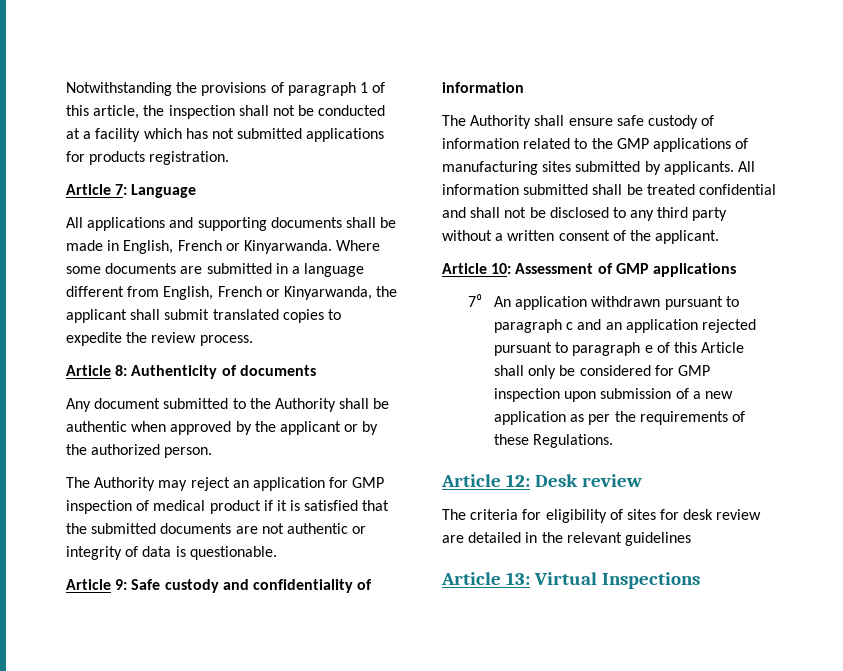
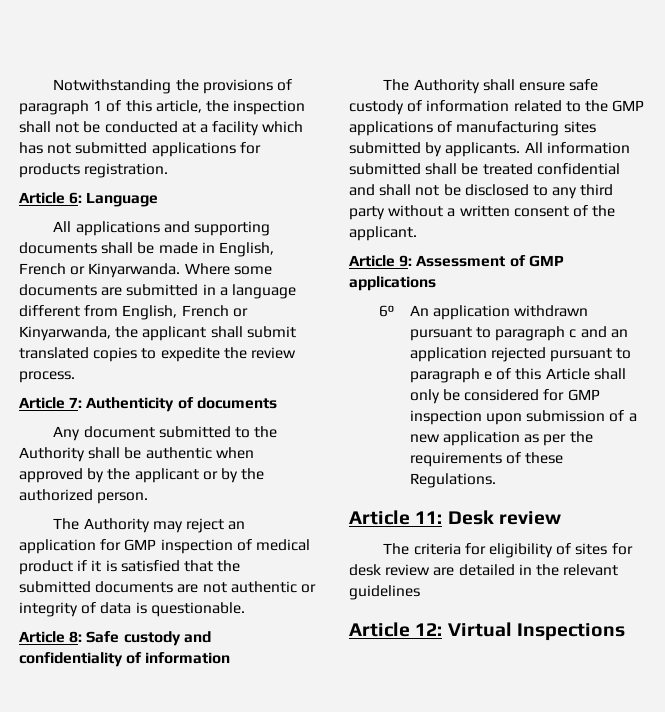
[115,184,128,195] 7: -> [69,192,83,204] 6:
[115,365,128,376] 8: -> [69,397,83,408] 7:
[115,579,128,590] 9: -> [69,631,83,643] 8:
[491,263,512,274] 10: -> [399,255,413,267] 9:
[467,294,482,307] 7⁰ -> [379,305,395,317] 6⁰
[505,474,530,487] 12: -> [415,511,443,524] 11:
[505,572,530,585] 13: -> [415,623,443,636] 12:

